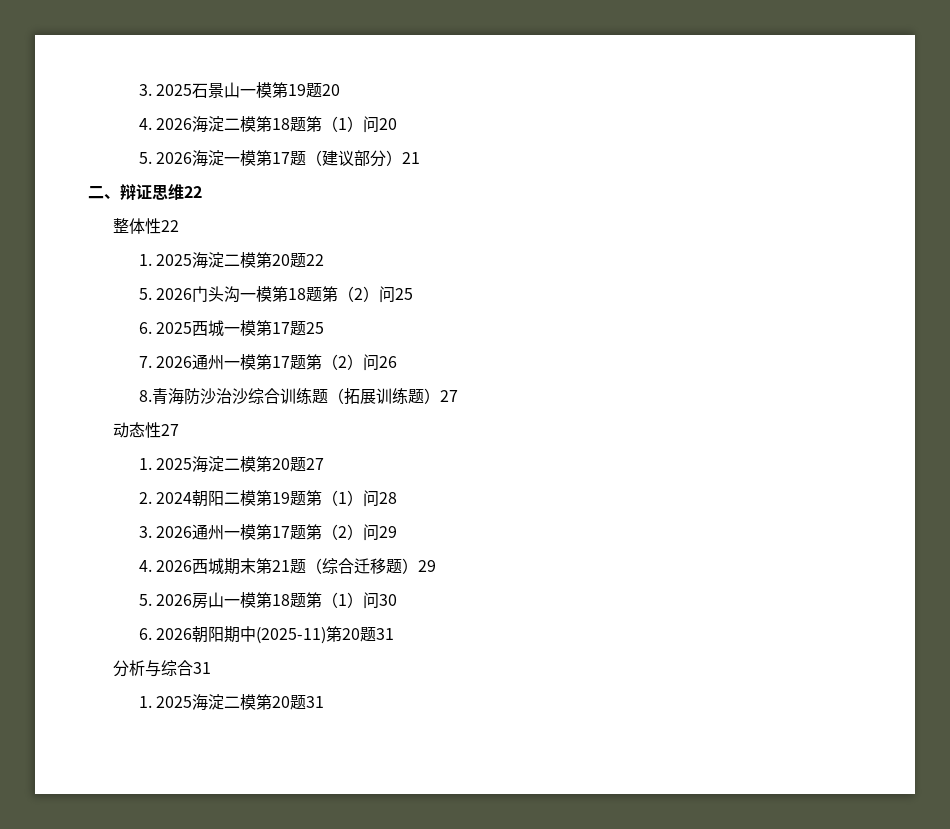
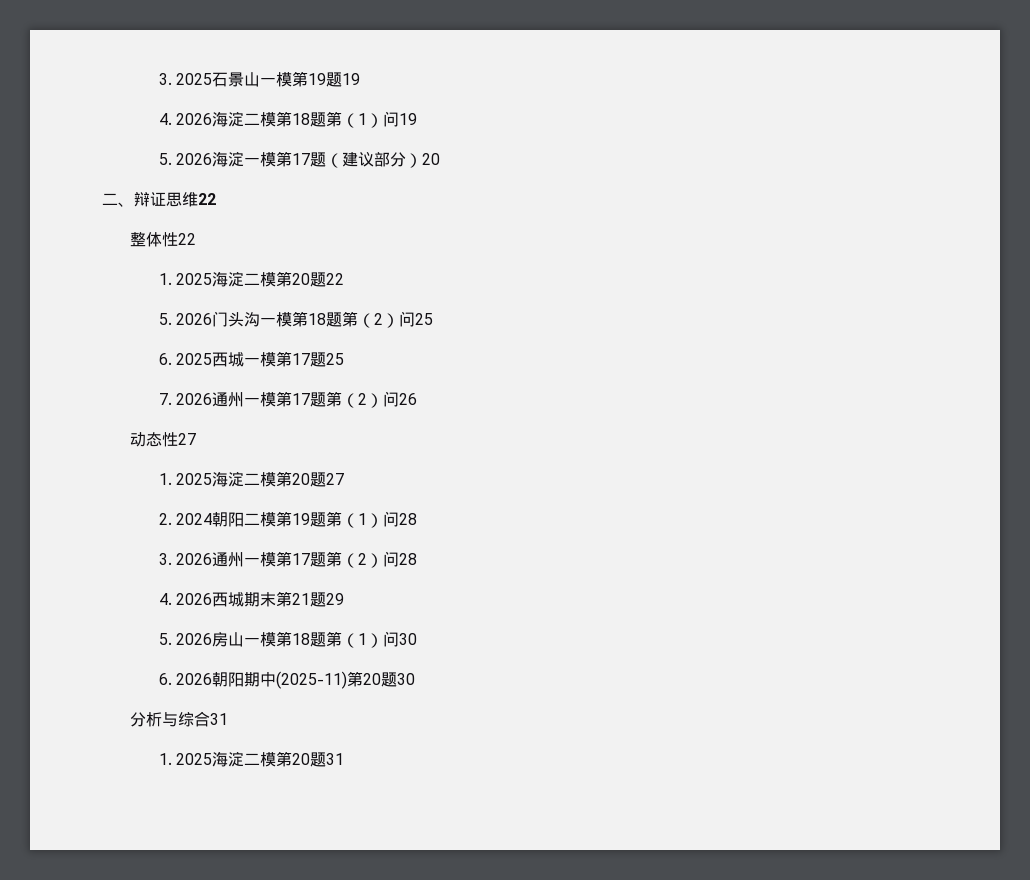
[321,84,340,96] 20 -> [342,73,361,85] 19
[378,118,397,130] 20 -> [399,113,418,125] 19
[401,152,420,164] 21 -> [422,153,441,165] 20
[138,388,458,405] // 8.青海防沙治沙综合训练题（拓展训练题）27 -> (418, 399) none
[378,526,397,538] 29 -> [399,553,418,565] 28
[305,558,418,575] （综合迁移题） -> (327, 599) none
[375,628,394,640] 31 -> [397,673,416,685] 30

